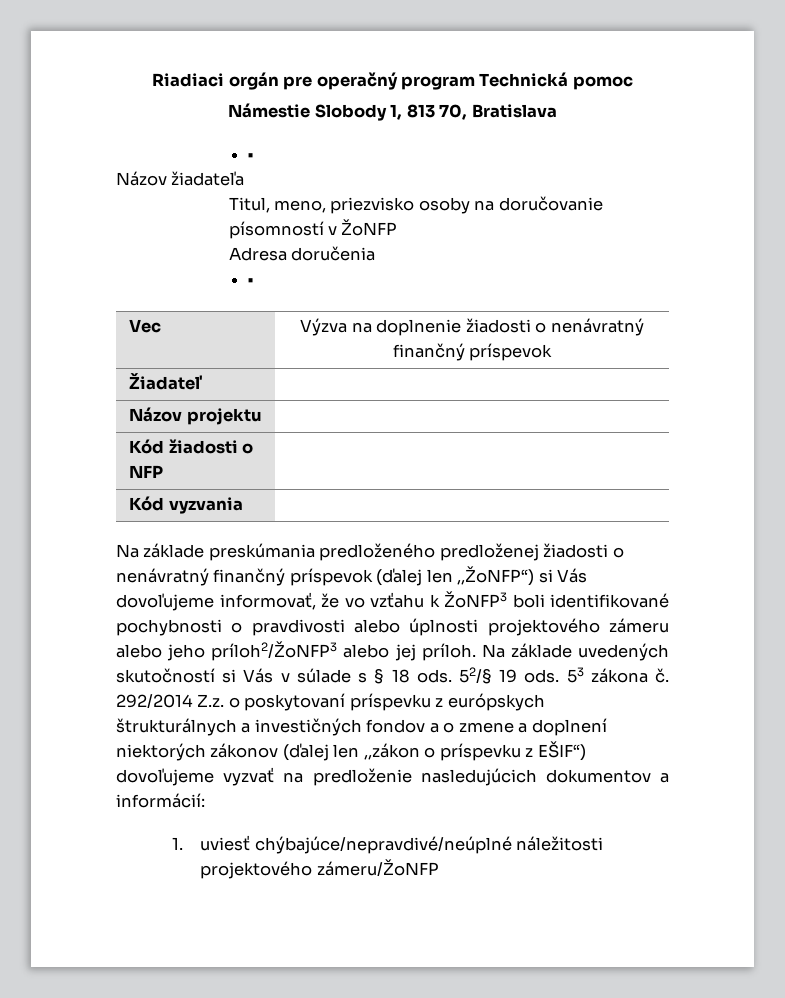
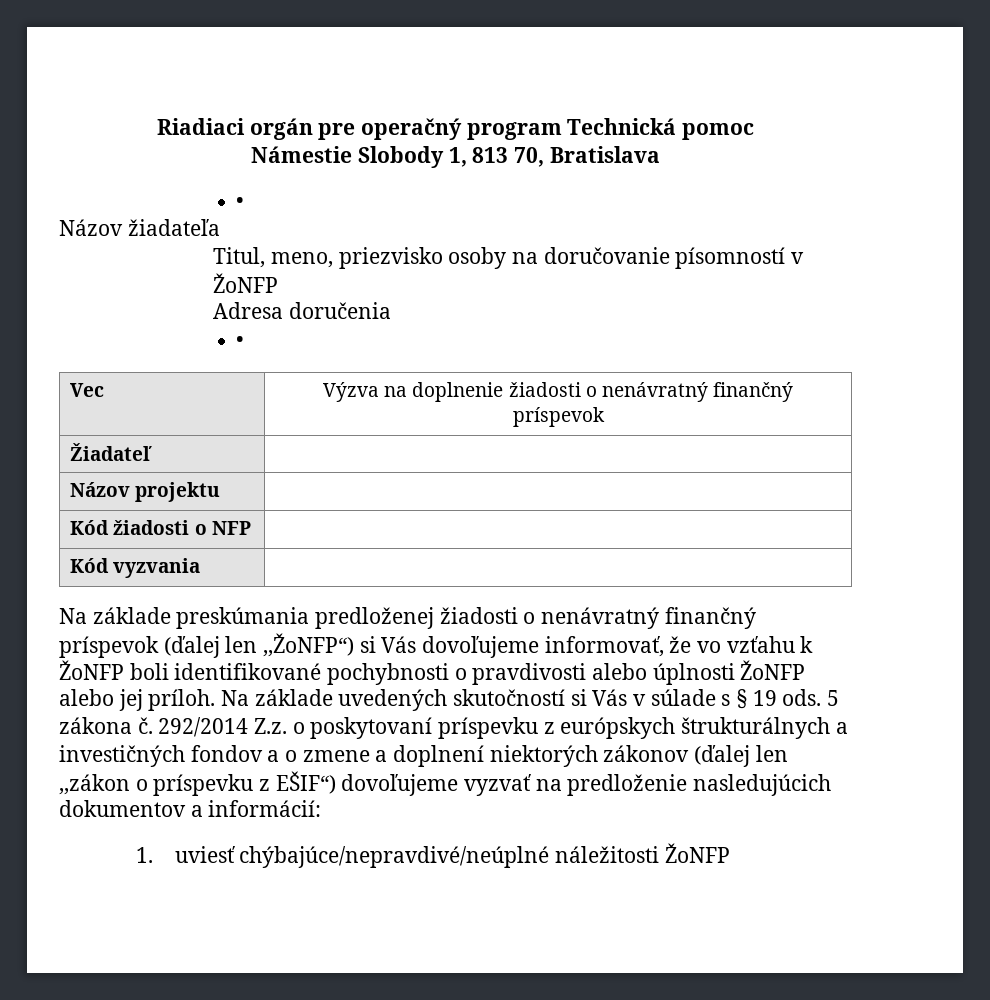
[319,543,436,561] predloženého -> (310, 618) none
[444,591,507,608] ŽoNFP3 -> [59,660,124,680] ŽoNFP
[487,618,669,636] [116,641,338,661] projektového zámeru alebo jeho príloh2/ŽoNFP3 -> [740,660,806,680] ŽoNFP
[391,667,492,684] 18 ods. 52/§ -> (748, 699) none
[566,667,584,683] 53 -> [827,690,840,706] 5
[200,859,439,879] projektového zámeru/ŽoNFP -> [664,843,730,863] ŽoNFP

